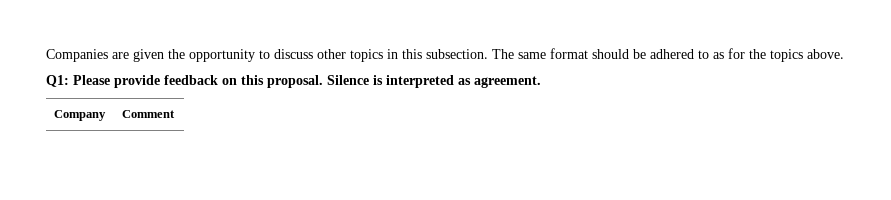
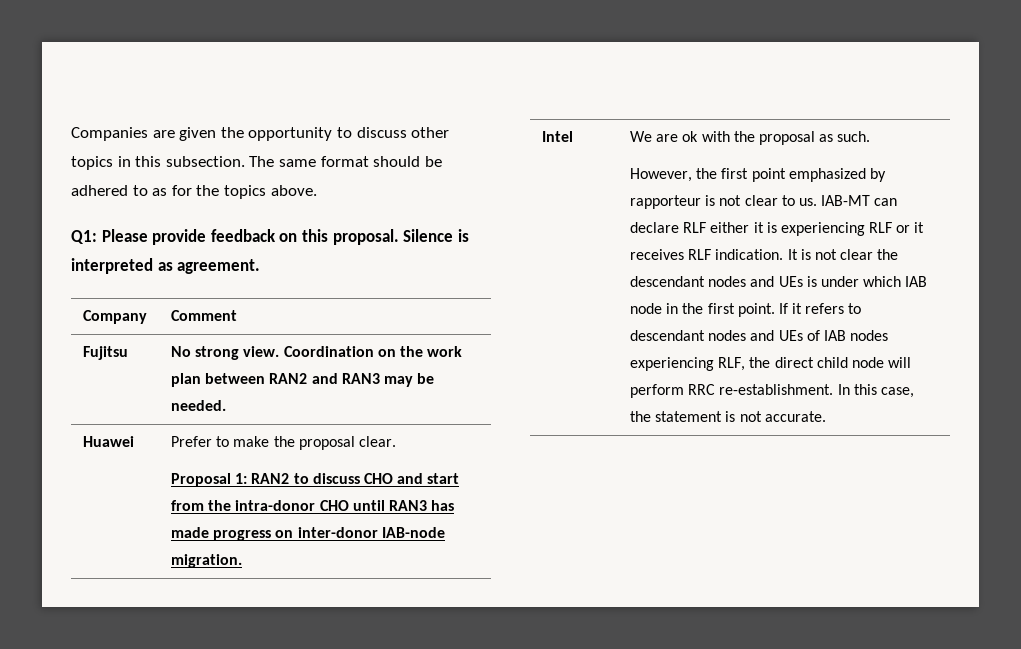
(176, 114) none -> [82,346,128,360] [170,346,463,360] [170,373,435,387] [170,400,226,411] [82,436,134,447] [170,436,396,450] [170,473,460,487] [170,500,455,511] [170,527,445,541] [170,554,242,568] [541,131,573,142] [629,131,871,145] [629,168,886,182] [629,195,898,209] [629,222,925,236] [629,249,899,260] [629,276,928,287] [629,303,862,317] [629,330,889,341] [629,357,912,371] [629,384,914,398] [629,411,826,422] // Fujitsu | No strong view. Coordination on the work plan between RAN2 and RAN3 may be needed. // Huawei | Prefer to make the proposal clear. // Proposal 1: RAN2 to discuss CHO and start from the intra-donor CHO until RAN3 has made progress on inter-donor IAB-node migration. // Intel | We are ok with the proposal as such. // However, the first point emphasized by rapporteur is not clear to us. IAB-MT can declare RLF either it is experiencing RLF or it receives RLF indication. It is not clear the descendant nodes and UEs is under which IAB node in the first point. If it refers to descendant nodes and UEs of IAB nodes experiencing RLF, the direct child node will perform RRC re-establishment. In this case, the statement is not accurate.

